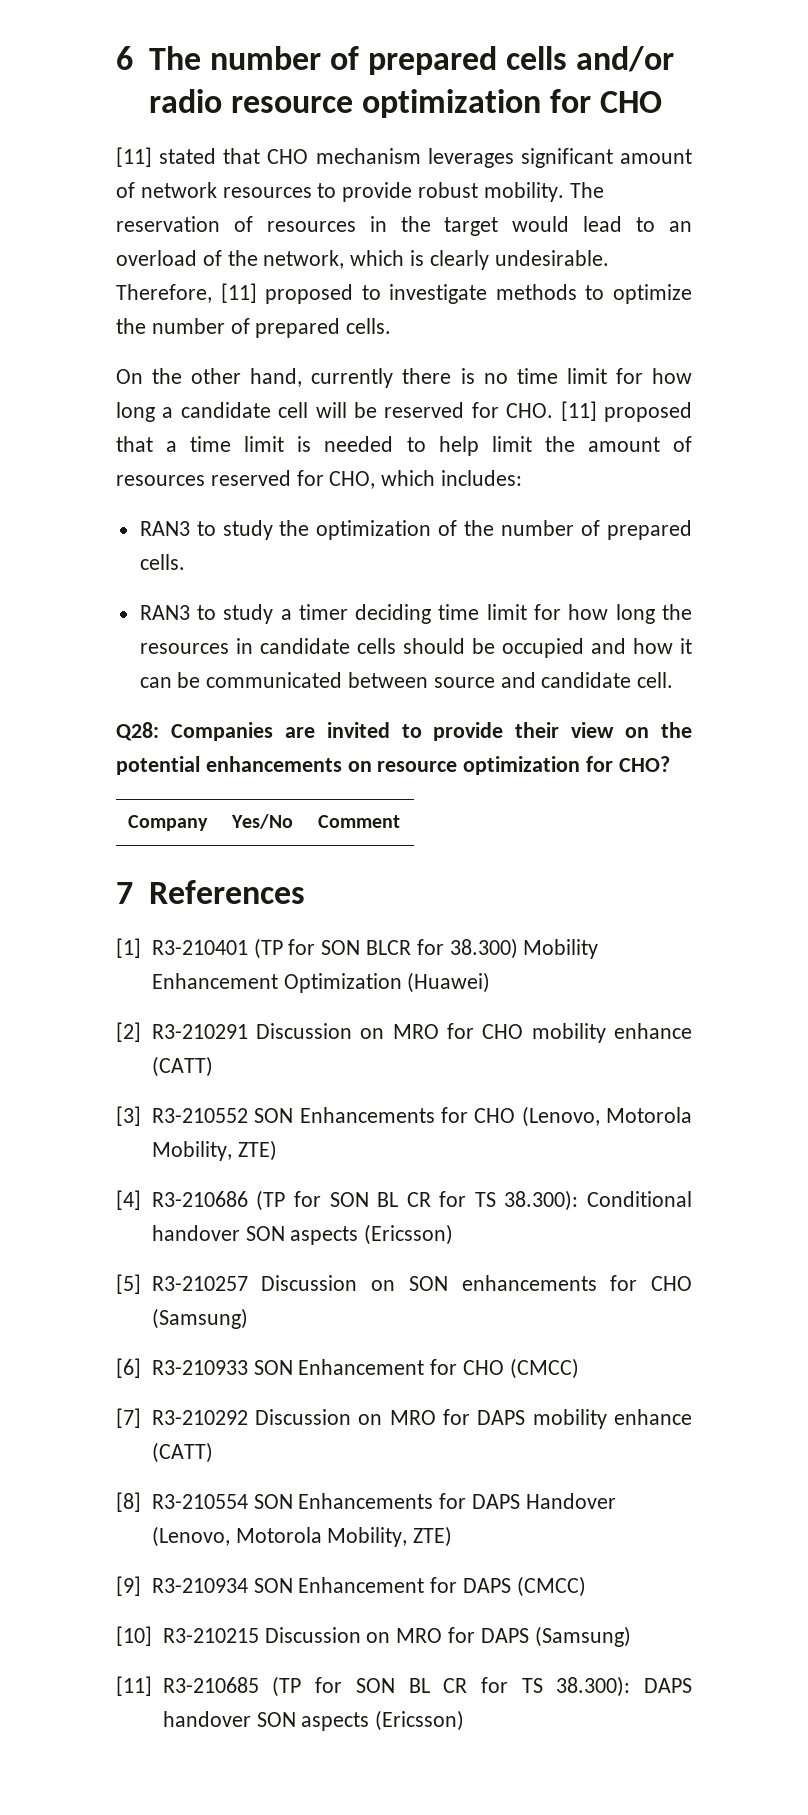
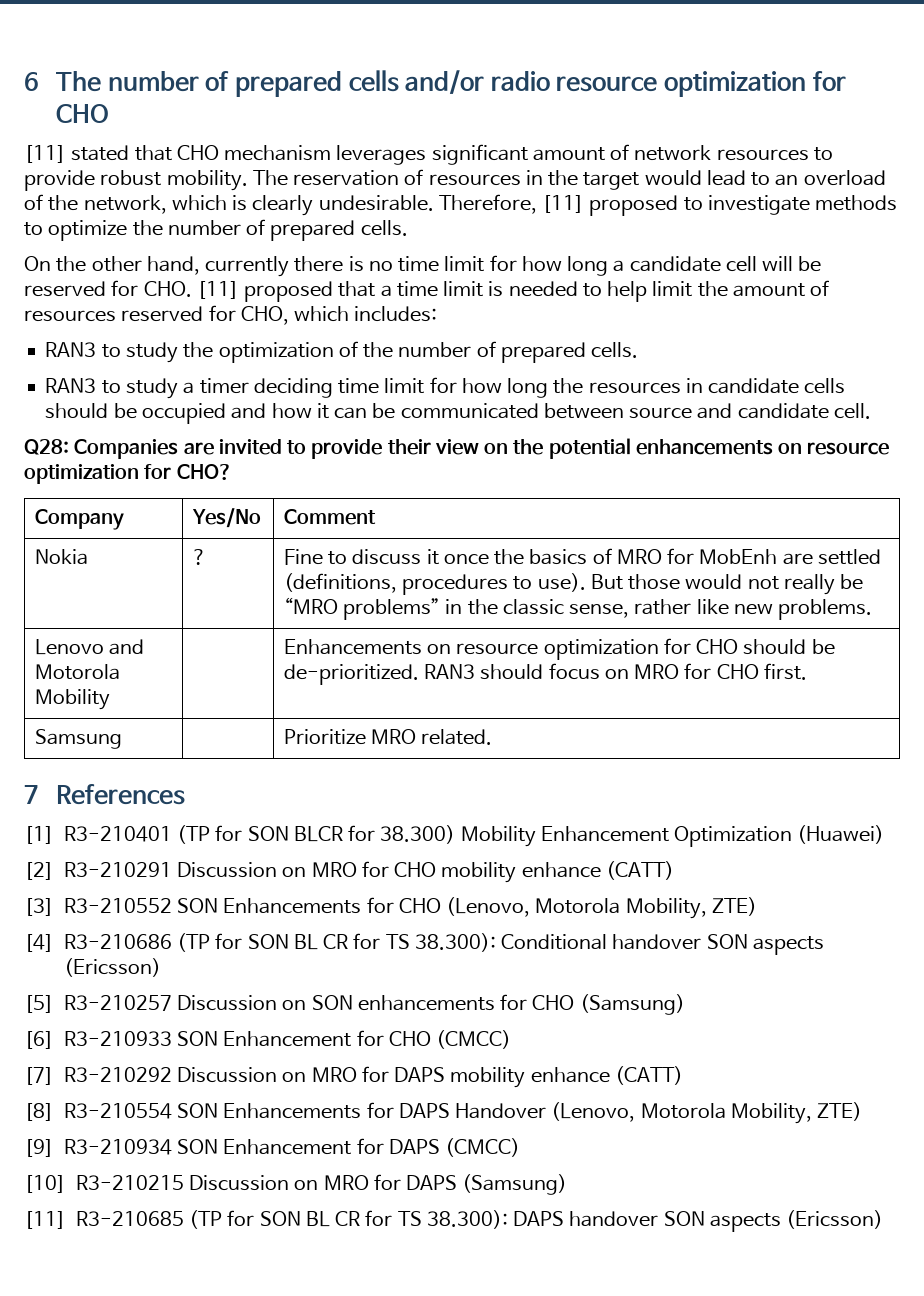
(401, 821) none -> [34,549,88,565] [192,549,206,565] [283,548,881,565] [283,573,864,595] [283,597,873,620] [34,639,145,655] [34,664,120,680] [34,689,110,710] [283,638,835,660] [283,663,807,685] [34,729,122,749] [283,729,493,745] // Nokia | ? | Fine to discuss it once the basics of MRO for MobEnh are settled (definitions, procedures to use). But those would not really be “MRO problems” in the classic sense, rather like new problems. // Lenovo and Motorola Mobility | | Enhancements on resource optimization for CHO should be de-prioritized. RAN3 should focus on MRO for CHO first. // Samsung | | Prioritize MRO related.

